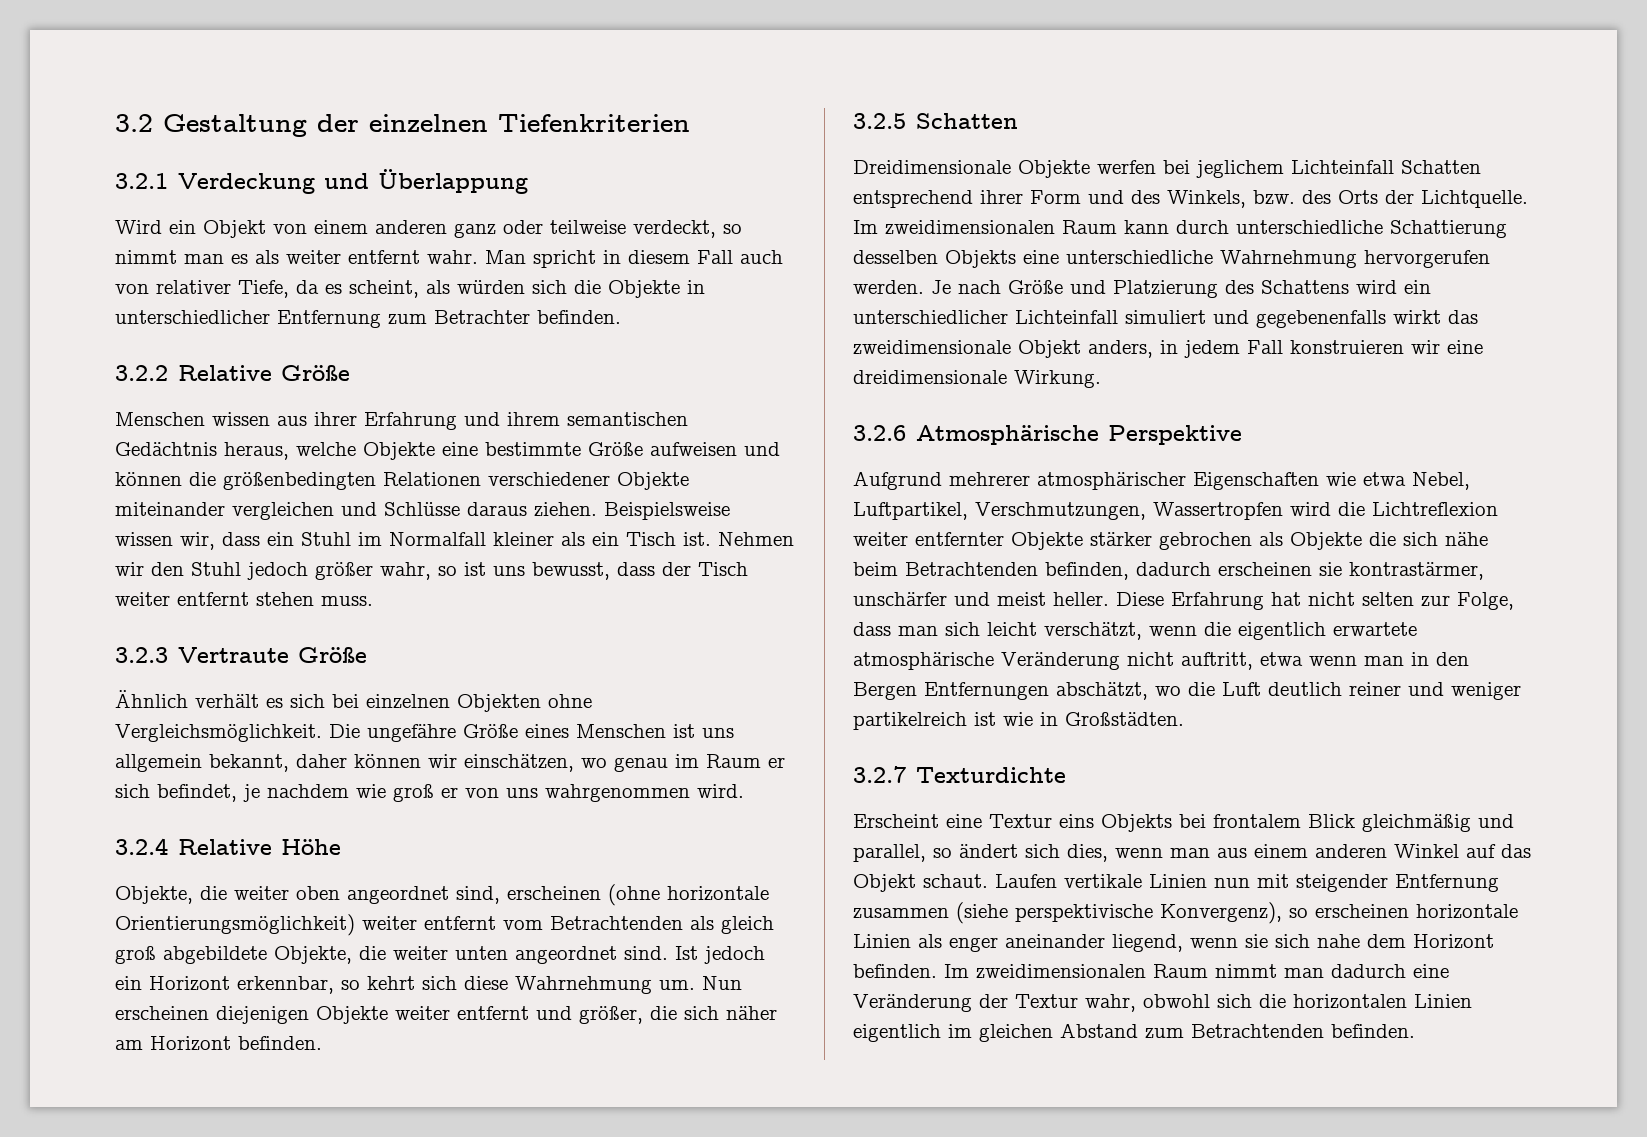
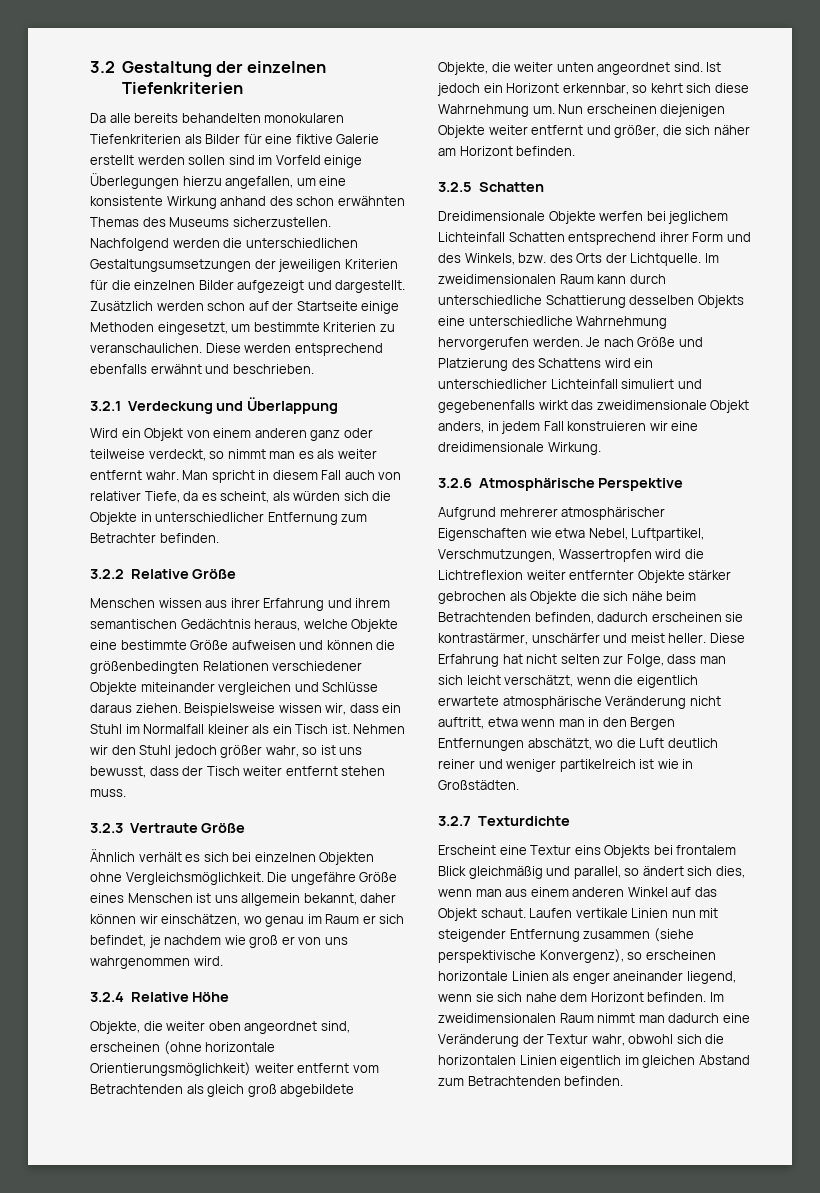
(691, 123) none -> [90,113,345,123] [90,134,380,144] [90,155,363,168] [90,173,347,189] [90,196,405,209] [90,217,331,227] [90,238,358,251] [90,259,398,272] [90,280,406,293] [90,301,400,314] [90,322,395,335] [90,343,383,356] [90,364,314,374] // Da alle bereits behandelten monokularen Tiefenkriterien als Bilder für eine fiktive Galerie erstellt werden sollen sind im Vorfeld einige Überlegungen hierzu angefallen, um eine konsistente Wirkung anhand des schon erwähnten Themas des Museums sicherzustellen. Nachfolgend werden die unterschiedlichen Gestaltungsumsetzungen der jeweiligen Kriterien für die einzelnen Bilder aufgezeigt und dargestellt. Zusätzlich werden schon auf der Startseite einige Methoden eingesetzt, um bestimmte Kriterien zu veranschaulichen. Diese werden entsprechend ebenfalls erwähnt und beschrieben.

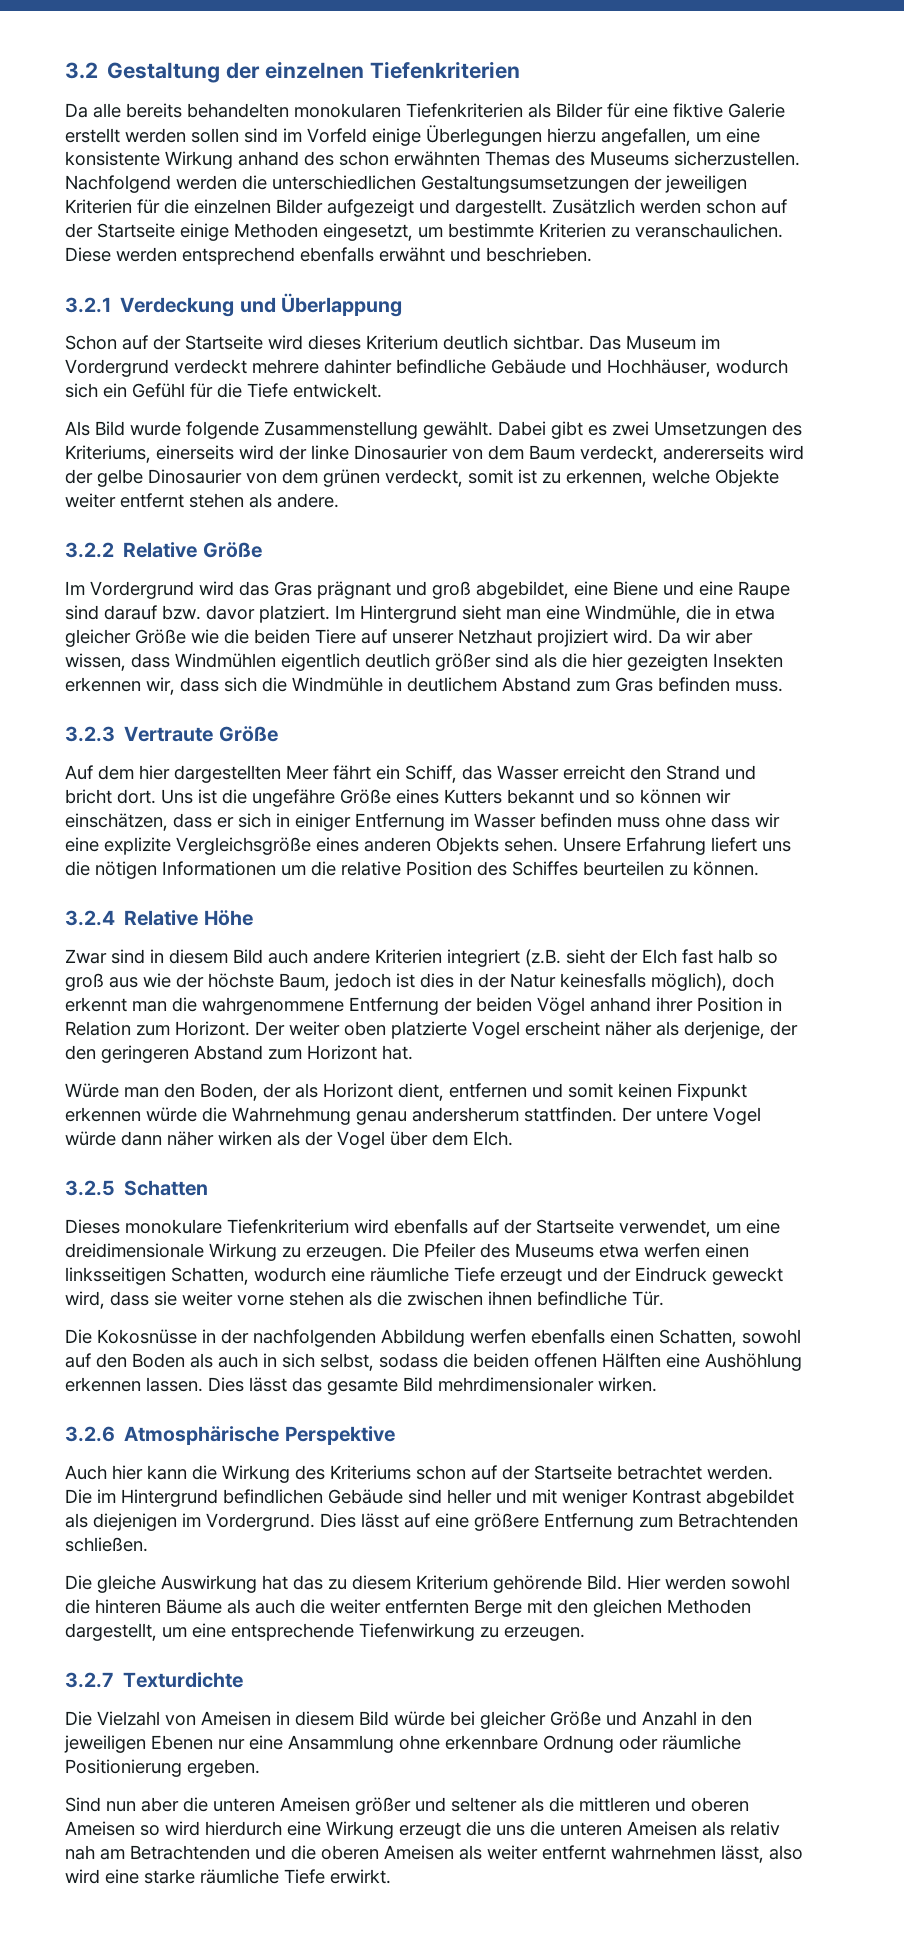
[90,428,373,441] [90,449,377,461] [90,470,402,483] [90,491,392,503] [90,512,368,525] [90,533,219,543] [90,569,237,579] [90,598,391,611] [90,619,399,632] [90,640,396,650] [90,661,363,674] [90,682,379,695] [90,703,402,716] [90,724,406,734] [90,745,363,758] [90,766,386,778] [90,789,126,797] [90,823,246,833] [90,849,375,865] [90,872,398,885] [90,893,397,906] [90,914,405,927] [90,935,348,948] [90,956,223,969] [90,992,230,1002] [90,1021,350,1034] [90,1041,276,1055] [90,1062,379,1076] [90,1084,355,1097] [438,62,722,75] [437,83,749,96] [438,104,726,117] [438,125,750,138] [438,146,576,156] [438,182,544,192] [438,211,729,224] [438,232,751,245] [438,253,719,266] [438,274,666,284] [438,295,744,308] [438,316,668,329] [438,337,703,350] [438,358,654,371] [438,379,702,389] [438,400,750,413] [438,421,699,434] [438,442,601,455] [438,478,684,491] [438,507,666,520] [438,528,705,541] [438,549,704,562] [438,570,732,583] [438,591,697,604] [438,612,744,624] [438,633,745,645] [438,654,726,667] [438,675,698,688] [438,696,721,709] [438,717,676,730] [438,738,718,751] [438,759,694,772] [438,780,519,790] [438,816,570,826] [438,845,737,858] [438,866,745,879] [438,887,717,897] [438,908,719,921] [438,928,694,942] [438,949,716,963] [438,971,736,984] [438,992,724,1002] [438,1013,750,1023] [438,1034,725,1047] [438,1055,750,1068] [438,1076,624,1086] Wird ein Objekt von einem anderen ganz oder teilweise verdeckt, so nimmt man es als weiter entfernt wahr. Man spricht in diesem Fall auch von relativer Tiefe, da es scheint, als würden sich die Objekte in unterschiedlicher Entfernung zum Betrachter befinden. // 3.2.2 Relative Größe // Menschen wissen aus ihrer Erfahrung und ihrem semantischen Gedächtnis heraus, welche Objekte eine bestimmte Größe aufweisen und können die größenbedingten Relationen verschiedener Objekte miteinander vergleichen und Schlüsse daraus ziehen. Beispielsweise wissen wir, dass ein Stuhl im Normalfall kleiner als ein Tisch ist. Nehmen wir den Stuhl jedoch größer wahr, so ist uns bewusst, dass der Tisch weiter entfernt stehen muss. // 3.2.3 Vertraute Größe // Ähnlich verhält es sich bei einzelnen Objekten ohne Vergleichsmöglichkeit. Die ungefähre Größe eines Menschen ist uns allgemein bekannt, daher können wir einschätzen, wo genau im Raum er sich befindet, je nachdem wie groß er von uns wahrgenommen wird. // 3.2.4 Relative Höhe // Objekte, die weiter oben angeordnet sind, erscheinen (ohne horizontale Orientierungsmöglichkeit) weiter entfernt vom Betrachtenden als gleich groß abgebildete Objekte, die weiter unten angeordnet sind. Ist jedoch ein Horizont erkennbar, so kehrt sich diese Wahrnehmung um. Nun erscheinen diejenigen Objekte weiter entfernt und größer, die sich näher am Horizont befinden. // 3.2.5 Schatten // Dreidimensionale Objekte werfen bei jeglichem Lichteinfall Schatten entsprechend ihrer Form und des Winkels, bzw. des Orts der Lichtquelle. Im zweidimensionalen Raum kann durch unterschiedliche Schattierung desselben Objekts eine unterschiedliche Wahrnehmung hervorgerufen werden. Je nach Größe und Platzierung des Schattens wird ein unterschiedlicher Lichteinfall simuliert und gegebenenfalls wirkt das zweidimensionale Objekt anders, in jedem Fall konstruieren wir eine dreidimensionale Wirkung. // 3.2.6 Atmosphärische Perspektive // Aufgrund mehrerer atmosphärischer Eigenschaften wie etwa Nebel, Luftpartikel, Verschmutzungen, Wassertropfen wird die Lichtreflexion weiter entfernter Objekte stärker gebrochen als Objekte die sich nähe beim Betrachtenden befinden, dadurch erscheinen sie kontrastärmer, unschärfer und meist heller. Diese Erfahrung hat nicht selten zur Folge, dass man sich leicht verschätzt, wenn die eigentlich erwartete atmosphärische Veränderung nicht auftritt, etwa wenn man in den Bergen Entfernungen abschätzt, wo die Luft deutlich reiner und weniger partikelreich ist wie in Großstädten. // 3.2.7 Texturdichte // Erscheint eine Textur eins Objekts bei frontalem Blick gleichmäßig und parallel, so ändert sich dies, wenn man aus einem anderen Winkel auf das Objekt schaut. Laufen vertikale Linien nun mit steigender Entfernung zusammen (siehe perspektivische Konvergenz), so erscheinen horizontale Linien als enger aneinander liegend, wenn sie sich nahe dem Horizont befinden. Im zweidimensionalen Raum nimmt man dadurch eine Veränderung der Textur wahr, obwohl sich die horizontalen Linien eigentlich im gleichen Abstand zum Betrachtenden befinden. -> [65,335,720,350] [65,359,788,377] [65,383,382,398] [65,421,802,439] [65,445,804,463] [65,469,779,487] [65,493,339,508] [65,542,262,558] [65,581,790,599] [65,605,775,623] [65,629,753,647] [65,653,783,671] [65,677,783,695] [65,726,278,742] [65,765,756,783] [65,789,731,807] [65,813,780,831] [65,837,791,855] [65,861,759,879] [65,910,253,926] [65,949,778,967] [65,973,774,991] [65,997,782,1015] [65,1021,798,1039] [65,1045,413,1063] [65,1083,747,1101] [65,1107,761,1125] [65,1131,513,1149] [65,1180,209,1196] [65,1219,780,1237] [65,1243,749,1261] [65,1267,783,1285] [65,1291,664,1309] [65,1329,801,1347] [65,1353,802,1371] [65,1377,657,1395] [65,1426,395,1445] [65,1465,773,1483] [65,1489,794,1507] [65,1513,798,1531] [65,1537,148,1552] [65,1575,790,1593] [65,1599,751,1617] [65,1623,585,1641] [65,1672,244,1688] [65,1711,752,1729] [64,1735,741,1753] [65,1759,260,1777] [65,1797,749,1815] [65,1821,780,1839] [65,1845,803,1863] [65,1869,391,1884] Schon auf der Startseite wird dieses Kriterium deutlich sichtbar. Das Museum im Vordergrund verdeckt mehrere dahinter befindliche Gebäude und Hochhäuser, wodurch sich ein Gefühl für die Tiefe entwickelt. // Als Bild wurde folgende Zusammenstellung gewählt. Dabei gibt es zwei Umsetzungen des Kriteriums, einerseits wird der linke Dinosaurier von dem Baum verdeckt, andererseits wird der gelbe Dinosaurier von dem grünen verdeckt, somit ist zu erkennen, welche Objekte weiter entfernt stehen als andere. // 3.2.2 Relative Größe // Im Vordergrund wird das Gras prägnant und groß abgebildet, eine Biene und eine Raupe sind darauf bzw. davor platziert. Im Hintergrund sieht man eine Windmühle, die in etwa gleicher Größe wie die beiden Tiere auf unserer Netzhaut projiziert wird. Da wir aber wissen, dass Windmühlen eigentlich deutlich größer sind als die hier gezeigten Insekten erkennen wir, dass sich die Windmühle in deutlichem Abstand zum Gras befinden muss. // 3.2.3 Vertraute Größe // Auf dem hier dargestellten Meer fährt ein Schiff, das Wasser erreicht den Strand und bricht dort. Uns ist die ungefähre Größe eines Kutters bekannt und so können wir einschätzen, dass er sich in einiger Entfernung im Wasser befinden muss ohne dass wir eine explizite Vergleichsgröße eines anderen Objekts sehen. Unsere Erfahrung liefert uns die nötigen Informationen um die relative Position des Schiffes beurteilen zu können. // 3.2.4 Relative Höhe // Zwar sind in diesem Bild auch andere Kriterien integriert (z.B. sieht der Elch fast halb so groß aus wie der höchste Baum, jedoch ist dies in der Natur keinesfalls möglich), doch erkennt man die wahrgenommene Entfernung der beiden Vögel anhand ihrer Position in Relation zum Horizont. Der weiter oben platzierte Vogel erscheint näher als derjenige, der den geringeren Abstand zum Horizont hat. // Würde man den Boden, der als Horizont dient, entfernen und somit keinen Fixpunkt erkennen würde die Wahrnehmung genau andersherum stattfinden. Der untere Vogel würde dann näher wirken als der Vogel über dem Elch. // 3.2.5 Schatten // Dieses monokulare Tiefenkriterium wird ebenfalls auf der Startseite verwendet, um eine dreidimensionale Wirkung zu erzeugen. Die Pfeiler des Museums etwa werfen einen linksseitigen Schatten, wodurch eine räumliche Tiefe erzeugt und der Eindruck geweckt wird, dass sie weiter vorne stehen als die zwischen ihnen befindliche Tür. // Die Kokosnüsse in der nachfolgenden Abbildung werfen ebenfalls einen Schatten, sowohl auf den Boden als auch in sich selbst, sodass die beiden offenen Hälften eine Aushöhlung erkennen lassen. Dies lässt das gesamte Bild mehrdimensionaler wirken. // 3.2.6 Atmosphärische Perspektive // Auch hier kann die Wirkung des Kriteriums schon auf der Startseite betrachtet werden. Die im Hintergrund befindlichen Gebäude sind heller und mit weniger Kontrast abgebildet als diejenigen im Vordergrund. Dies lässt auf eine größere Entfernung zum Betrachtenden schließen. // Die gleiche Auswirkung hat das zu diesem Kriterium gehörende Bild. Hier werden sowohl die hinteren Bäume als auch die weiter entfernten Berge mit den gleichen Methoden dargestellt, um eine entsprechende Tiefenwirkung zu erzeugen. // 3.2.7 Texturdichte // Die Vielzahl von Ameisen in diesem Bild würde bei gleicher Größe und Anzahl in den jeweiligen Ebenen nur eine Ansammlung ohne erkennbare Ordnung oder räumliche Positionierung ergeben. // Sind nun aber die unteren Ameisen größer und seltener als die mittleren und oberen Ameisen so wird hierdurch eine Wirkung erzeugt die uns die unteren Ameisen als relativ nah am Betrachtenden und die oberen Ameisen als weiter entfernt wahrnehmen lässt, also wird eine starke räumliche Tiefe erwirkt.

